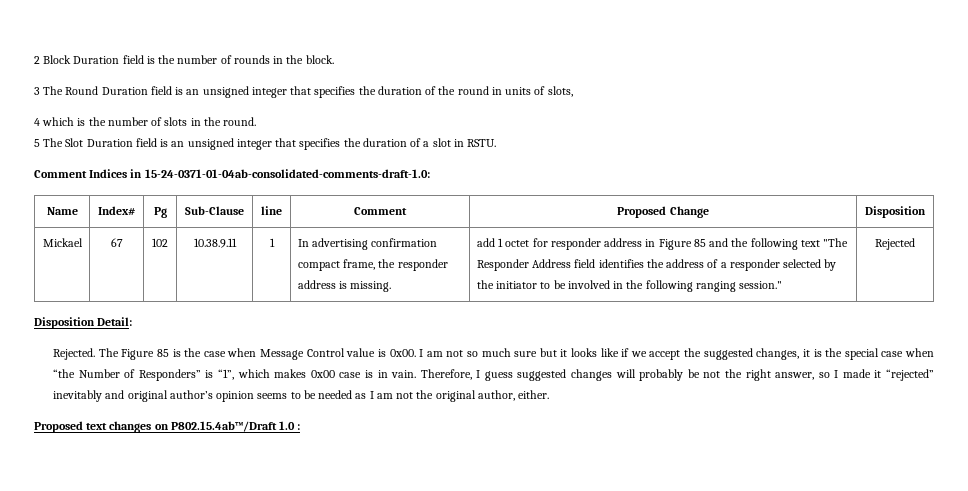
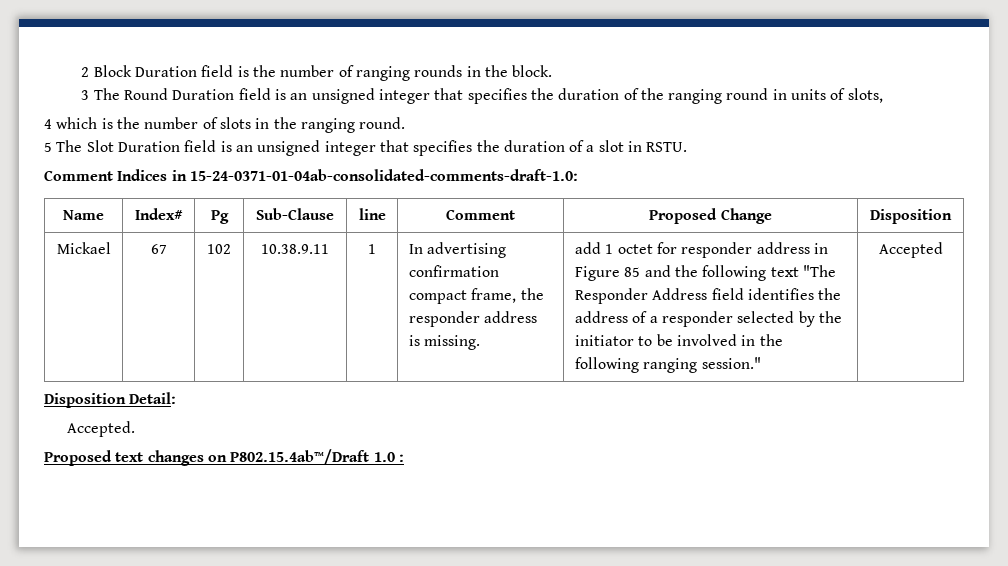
(232, 59) none -> [355,66,410,81] ranging
(456, 90) none -> [668,89,723,104] ranging
(221, 121) none -> [300,118,355,133] ranging
[875,238,915,250] Rejected -> [878,242,943,258] Accepted
[53,348,935,360] [53,369,935,381] [53,390,549,402] Rejected. The Figure 85 is the case when Message Control value is 0x00. I am not so much sure but it looks like if we accept the suggested changes, it is the special case when “the Number of Responders” is “1”, which makes 0x00 case is in vain. Therefore, I guess suggested changes will probably be not the right answer, so I made it “rejected” inevitably and original author’s opinion seems to be needed as I am not the original author, either. -> [66,421,135,437] Accepted.

